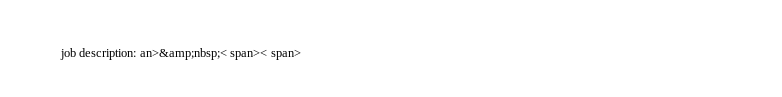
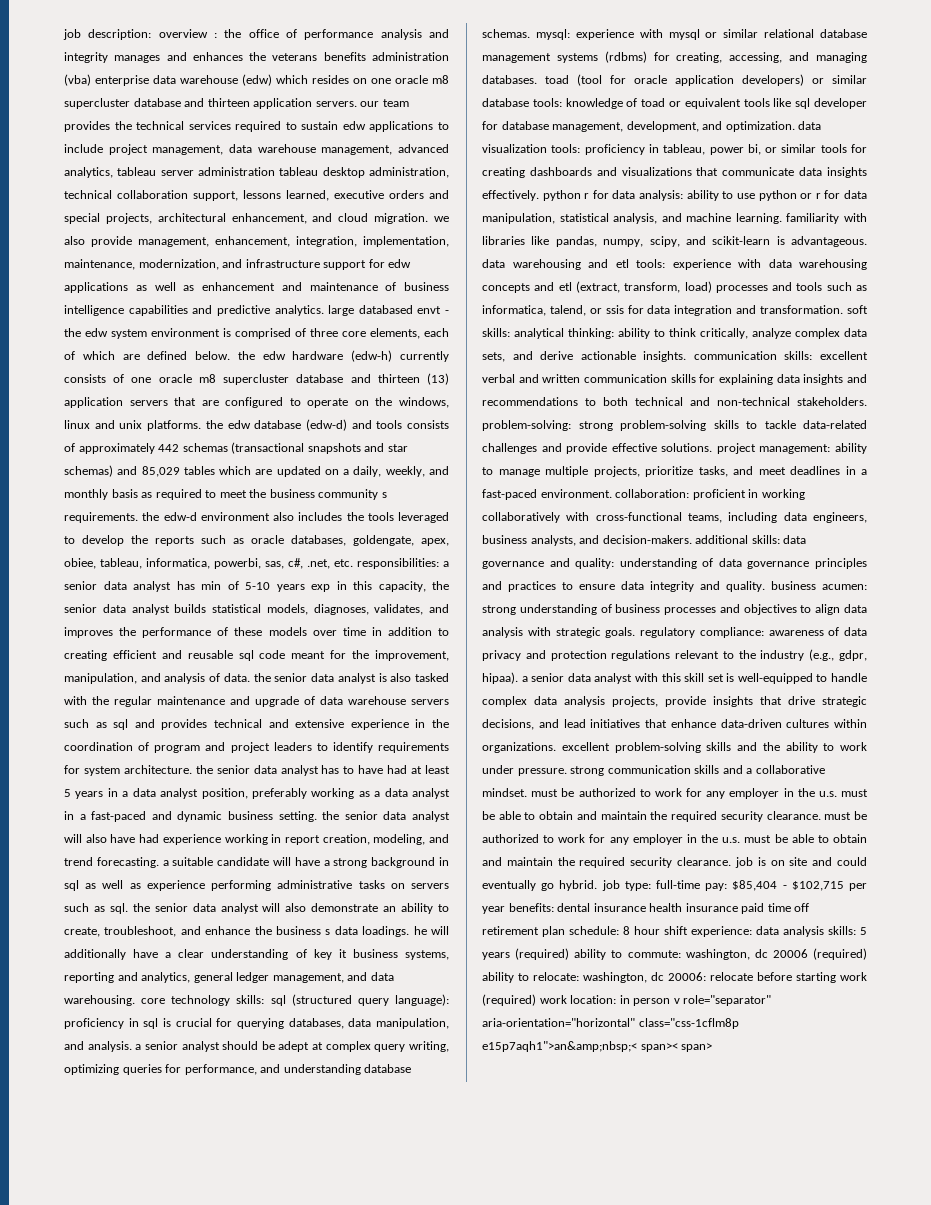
[139,48,227,60] an>&amp;nbsp;< -> [158,29,449,40] [64,52,449,63] [64,74,449,86] [64,98,409,109] [64,121,449,132] [64,144,449,155] [64,167,449,178] [64,190,449,201] [64,213,449,224] [64,236,449,247] [64,259,412,270] [64,282,449,293] [64,305,449,316] [64,328,449,339] [64,350,449,362] [64,373,450,385] [64,397,449,408] [64,419,449,431] [64,442,408,454] [64,465,449,477] [64,489,387,500] [64,512,449,523] [64,535,449,546] [64,558,449,569] [64,581,449,592] [64,604,449,615] [64,627,450,638] [64,650,449,661] [64,673,449,684] [64,696,449,707] [64,719,449,730] [64,742,449,753] [64,765,451,776] [64,788,451,799] [64,811,451,822] [64,834,449,845] [64,857,450,868] [64,880,449,891] [64,903,450,914] [64,926,449,937] [64,949,449,960] [64,972,394,983] [64,994,449,1006] [64,1018,449,1029] [64,1041,449,1052] [64,1064,412,1075] [482,29,867,40] [482,51,867,63] [482,74,867,86] [482,98,868,109] [482,121,822,132] [482,144,867,155] [482,167,867,178] [482,190,868,201] [482,213,867,224] [482,236,867,247] [482,259,867,270] [482,281,867,293] [482,305,868,316] [482,328,867,339] [482,351,868,362] [482,374,867,385] [482,397,867,406] [482,420,867,431] [482,443,867,454] [482,466,867,477] [482,489,805,500] [482,512,867,523] [482,535,807,546] [482,558,867,569] [482,581,867,592] [482,604,867,615] [482,627,867,638] [482,649,867,661] [482,672,867,684] [482,696,867,707] [482,719,867,730] [482,742,867,753] [482,765,825,776] [482,788,868,799] [482,811,867,822] [482,834,867,845] [482,857,867,868] [482,880,867,891] [482,903,810,914] [482,926,867,937] [482,948,867,960] [482,972,867,983] [482,994,772,1006] [482,1018,739,1029] [482,1041,637,1052] overview : the office of performance analysis and integrity manages and enhances the veterans benefits administration (vba) enterprise data warehouse (edw) which resides on one oracle m8 supercluster database and thirteen application servers. our team provides the technical services required to sustain edw applications to include project management, data warehouse management, advanced analytics, tableau server administration tableau desktop administration, technical collaboration support, lessons learned, executive orders and special projects, architectural enhancement, and cloud migration. we also provide management, enhancement, integration, implementation, maintenance, modernization, and infrastructure support for edw applications as well as enhancement and maintenance of business intelligence capabilities and predictive analytics. large databased envt - the edw system environment is comprised of three core elements, each of which are defined below. the edw hardware (edw-h) currently consists of one oracle m8 supercluster database and thirteen (13) application servers that are configured to operate on the windows, linux and unix platforms. the edw database (edw-d) and tools consists of approximately 442 schemas (transactional snapshots and star schemas) and 85,029 tables which are updated on a daily, weekly, and monthly basis as required to meet the business community s requirements. the edw-d environment also includes the tools leveraged to develop the reports such as oracle databases, goldengate, apex, obiee, tableau, informatica, powerbi, sas, c#, .net, etc. responsibilities: a senior data analyst has min of 5-10 years exp in this capacity, the senior data analyst builds statistical models, diagnoses, validates, and improves the performance of these models over time in addition to creating efficient and reusable sql code meant for the improvement, manipulation, and analysis of data. the senior data analyst is also tasked with the regular maintenance and upgrade of data warehouse servers such as sql and provides technical and extensive experience in the coordination of program and project leaders to identify requirements for system architecture. the senior data analyst has to have had at least 5 years in a data analyst position, preferably working as a data analyst in a fast-paced and dynamic business setting. the senior data analyst will also have had experience working in report creation, modeling, and trend forecasting. a suitable candidate will have a strong background in sql as well as experience performing administrative tasks on servers such as sql. the senior data analyst will also demonstrate an ability to create, troubleshoot, and enhance the business s data loadings. he will additionally have a clear understanding of key it business systems, reporting and analytics, general ledger management, and data warehousing. core technology skills: sql (structured query language): proficiency in sql is crucial for querying databases, data manipulation, and analysis. a senior analyst should be adept at complex query writing, optimizing queries for performance, and understanding database schemas. mysql: experience with mysql or similar relational database management systems (rdbms) for creating, accessing, and managing databases. toad (tool for oracle application developers) or similar database tools: knowledge of toad or equivalent tools like sql developer for database management, development, and optimization. data visualization tools: proficiency in tableau, power bi, or similar tools for creating dashboards and visualizations that communicate data insights effectively. python r for data analysis: ability to use python or r for data manipulation, statistical analysis, and machine learning. familiarity with libraries like pandas, numpy, scipy, and scikit-learn is advantageous. data warehousing and etl tools: experience with data warehousing concepts and etl (extract, transform, load) processes and tools such as informatica, talend, or ssis for data integration and transformation. soft skills: analytical thinking: ability to think critically, analyze complex data sets, and derive actionable insights. communication skills: excellent verbal and written communication skills for explaining data insights and recommendations to both technical and non-technical stakeholders. problem-solving: strong problem-solving skills to tackle data-related challenges and provide effective solutions. project management: ability to manage multiple projects, prioritize tasks, and meet deadlines in a fast-paced environment. collaboration: proficient in working collaboratively with cross-functional teams, including data engineers, business analysts, and decision-makers. additional skills: data governance and quality: understanding of data governance principles and practices to ensure data integrity and quality. business acumen: strong understanding of business processes and objectives to align data analysis with strategic goals. regulatory compliance: awareness of data privacy and protection regulations relevant to the industry (e.g., gdpr, hipaa). a senior data analyst with this skill set is well-equipped to handle complex data analysis projects, provide insights that drive strategic decisions, and lead initiatives that enhance data-driven cultures within organizations. excellent problem-solving skills and the ability to work under pressure. strong communication skills and a collaborative mindset. must be authorized to work for any employer in the u.s. must be able to obtain and maintain the required security clearance. must be authorized to work for any employer in the u.s. must be able to obtain and maintain the required security clearance. job is on site and could eventually go hybrid. job type: full-time pay: $85,404 - $102,715 per year benefits: dental insurance health insurance paid time off retirement plan schedule: 8 hour shift experience: data analysis skills: 5 years (required) ability to commute: washington, dc 20006 (required) ability to relocate: washington, dc 20006: relocate before starting work (required) work location: in person v role="separator" aria-orientation="horizontal" class="css-1cflm8p e15p7aqh1">an&amp;nbsp;<

